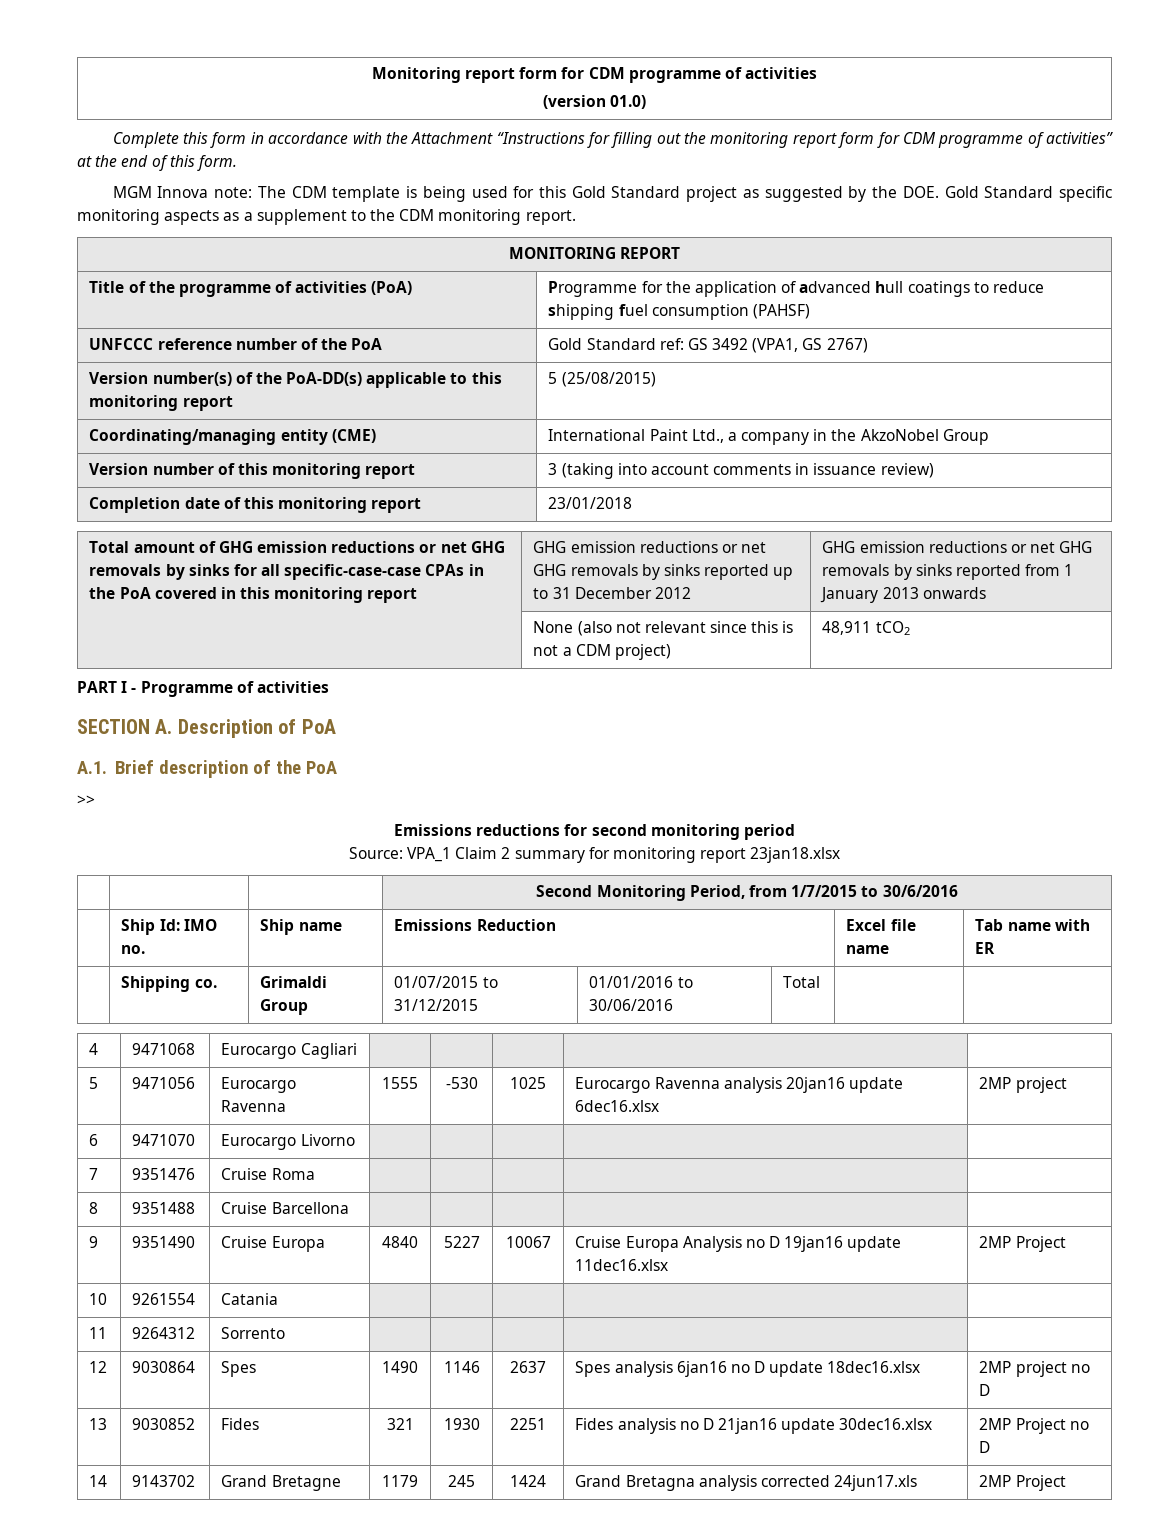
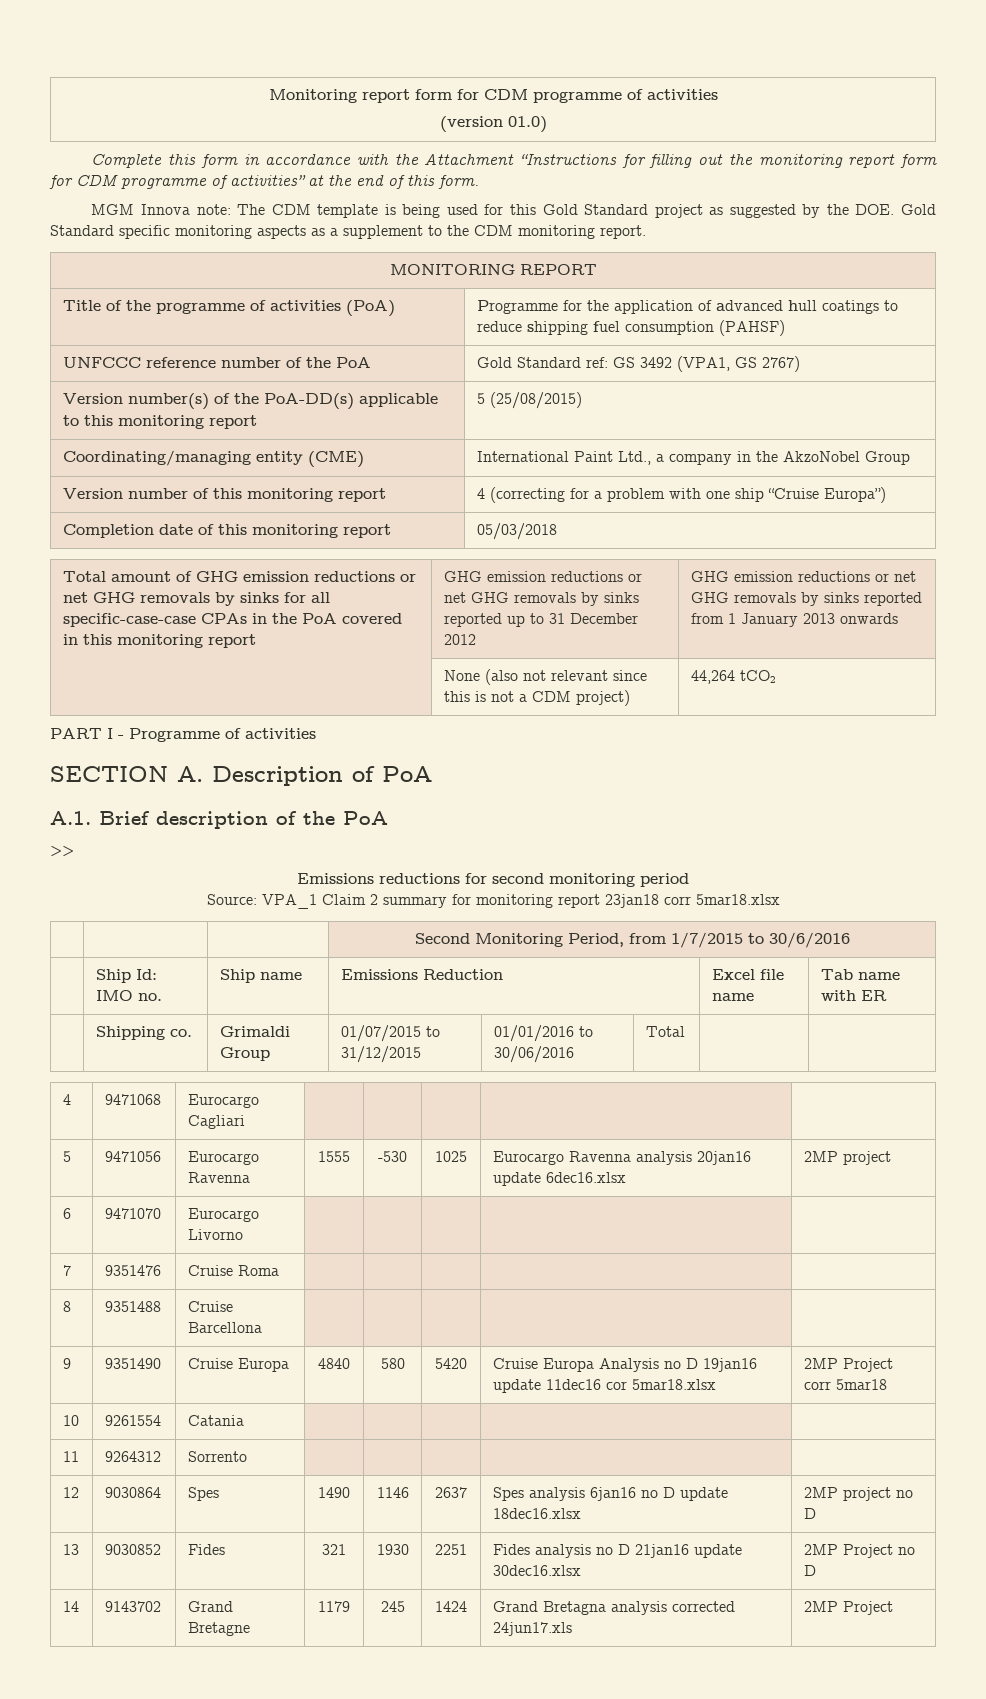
[548,463,934,479] 3 (taking into account comments in issuance review) -> [476,487,886,503] 4 (correcting for a problem with one ship “Cruise Europa”)
[548,497,633,509] 23/01/2018 -> [476,523,557,540] 05/03/2018
[822,621,872,635] 48,911 -> [690,670,735,684] 44,264
[750,847,841,863] 23jan18.xlsx -> [604,894,780,908] 23jan18 corr 5mar18.xlsx
[443,1236,480,1248] [505,1236,551,1248] 5227 | 10067 -> [380,1358,405,1369] [435,1358,467,1369] 580 | 5420
[575,1259,669,1271] [979,1236,1066,1252] 11dec16.xlsx | 2MP Project -> [545,1379,716,1390] [803,1358,893,1372] [803,1379,887,1390] 11dec16 cor 5mar18.xlsx | 2MP Project corr 5mar18

